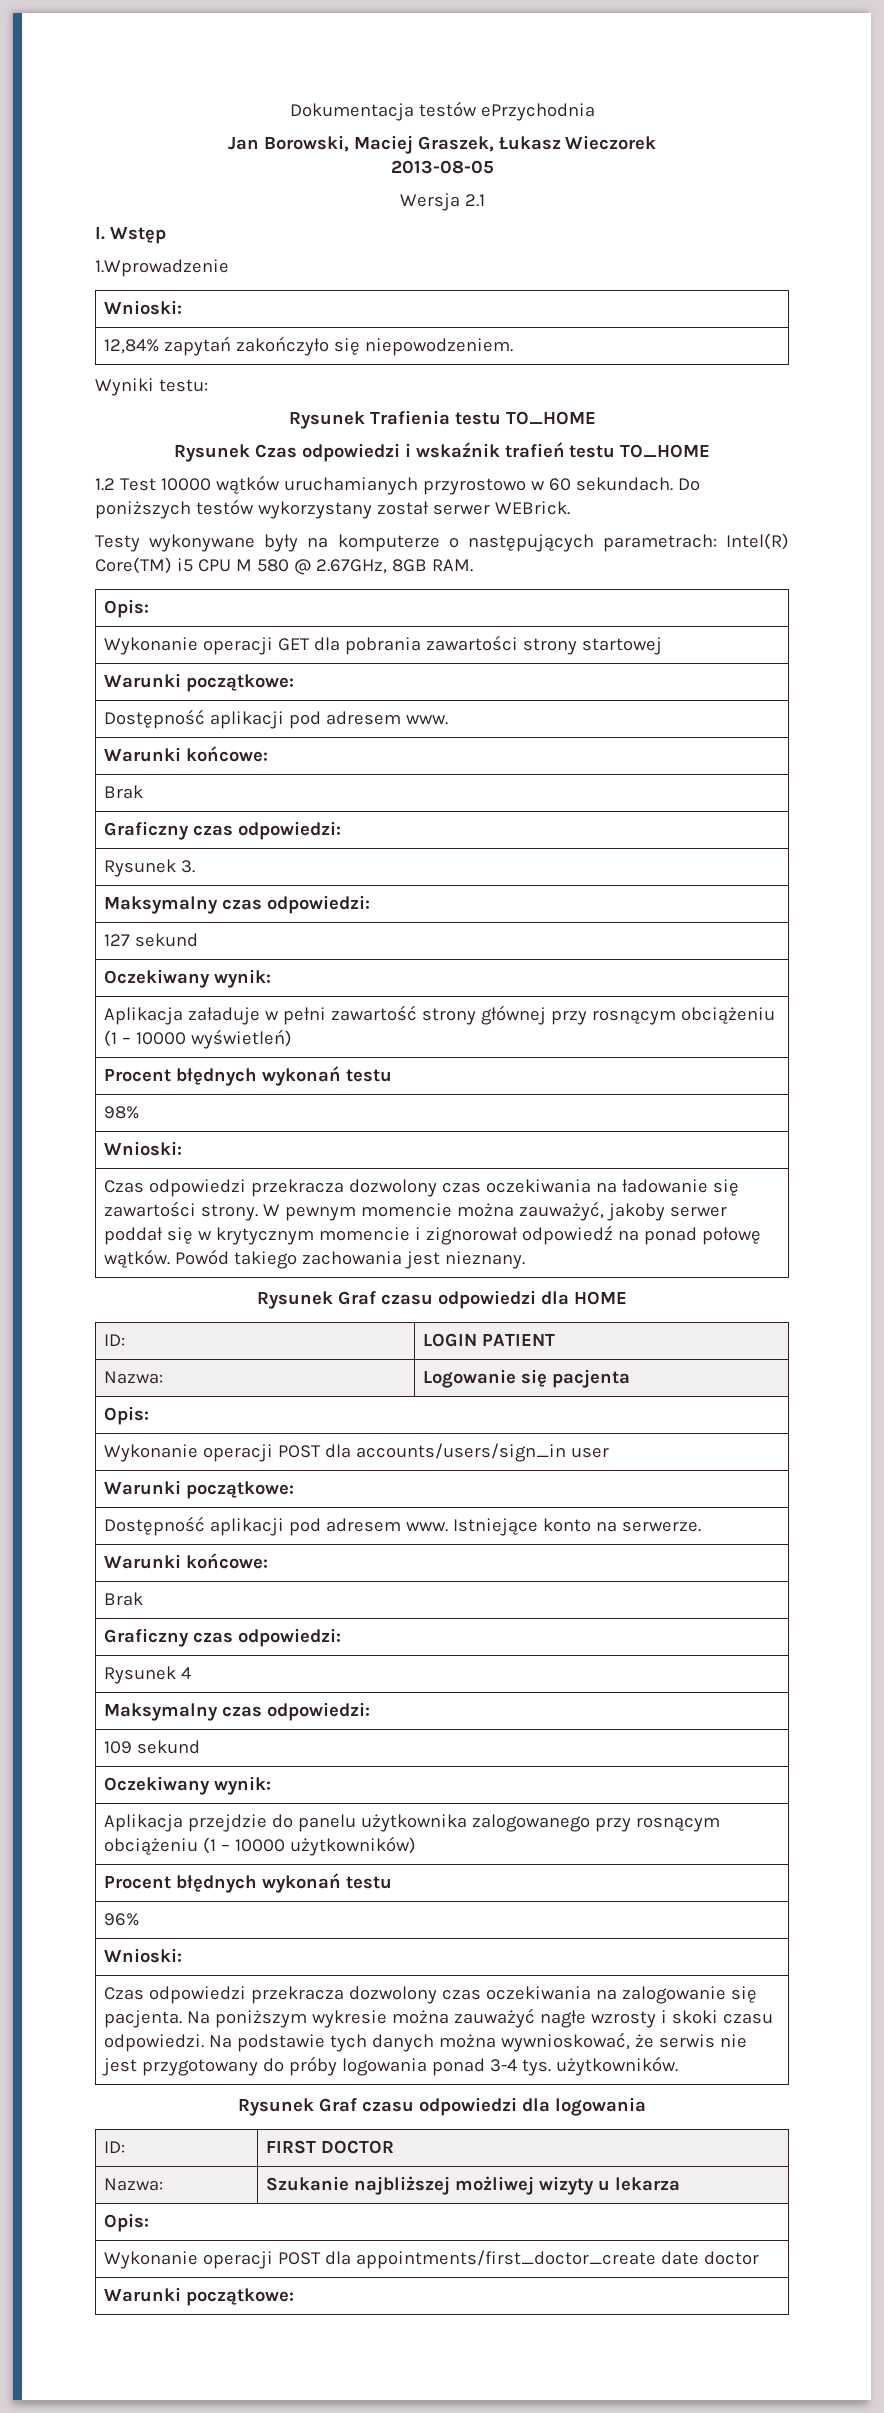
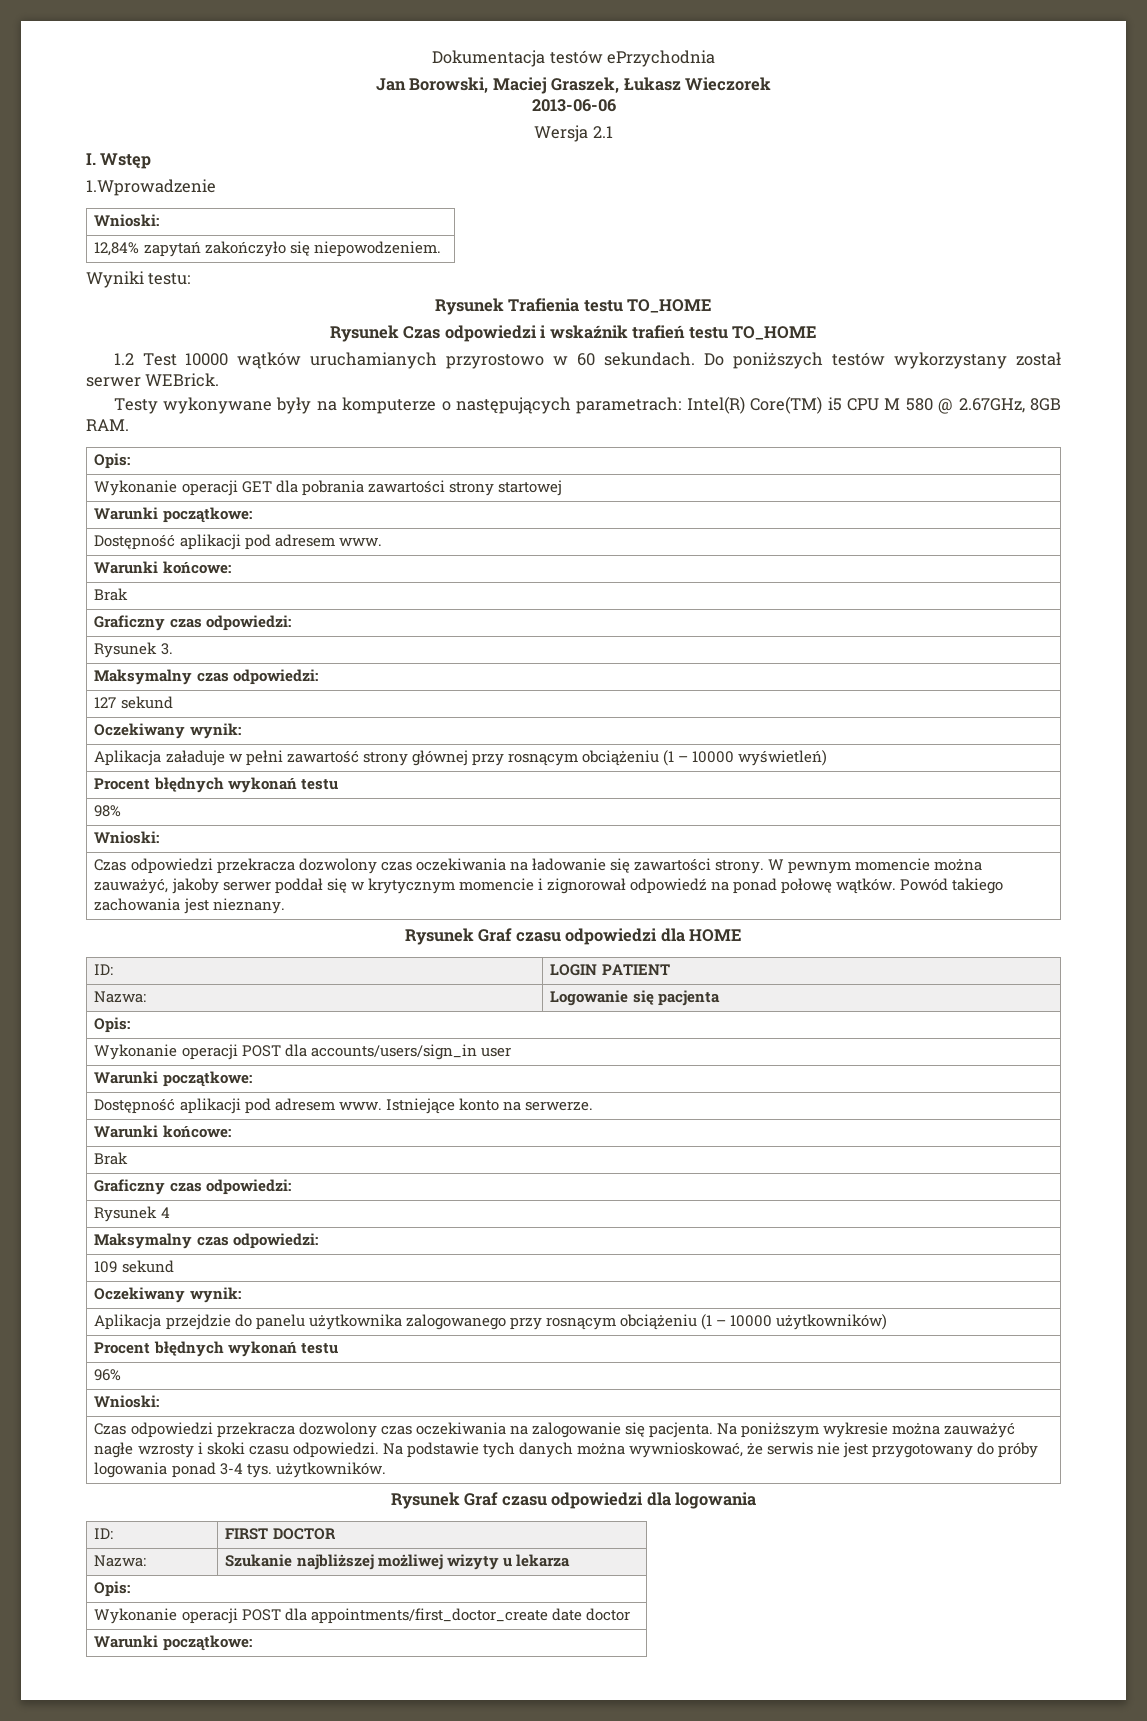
[390,160,494,174] 2013-08-05 -> [531,99,616,112] 2013-06-06

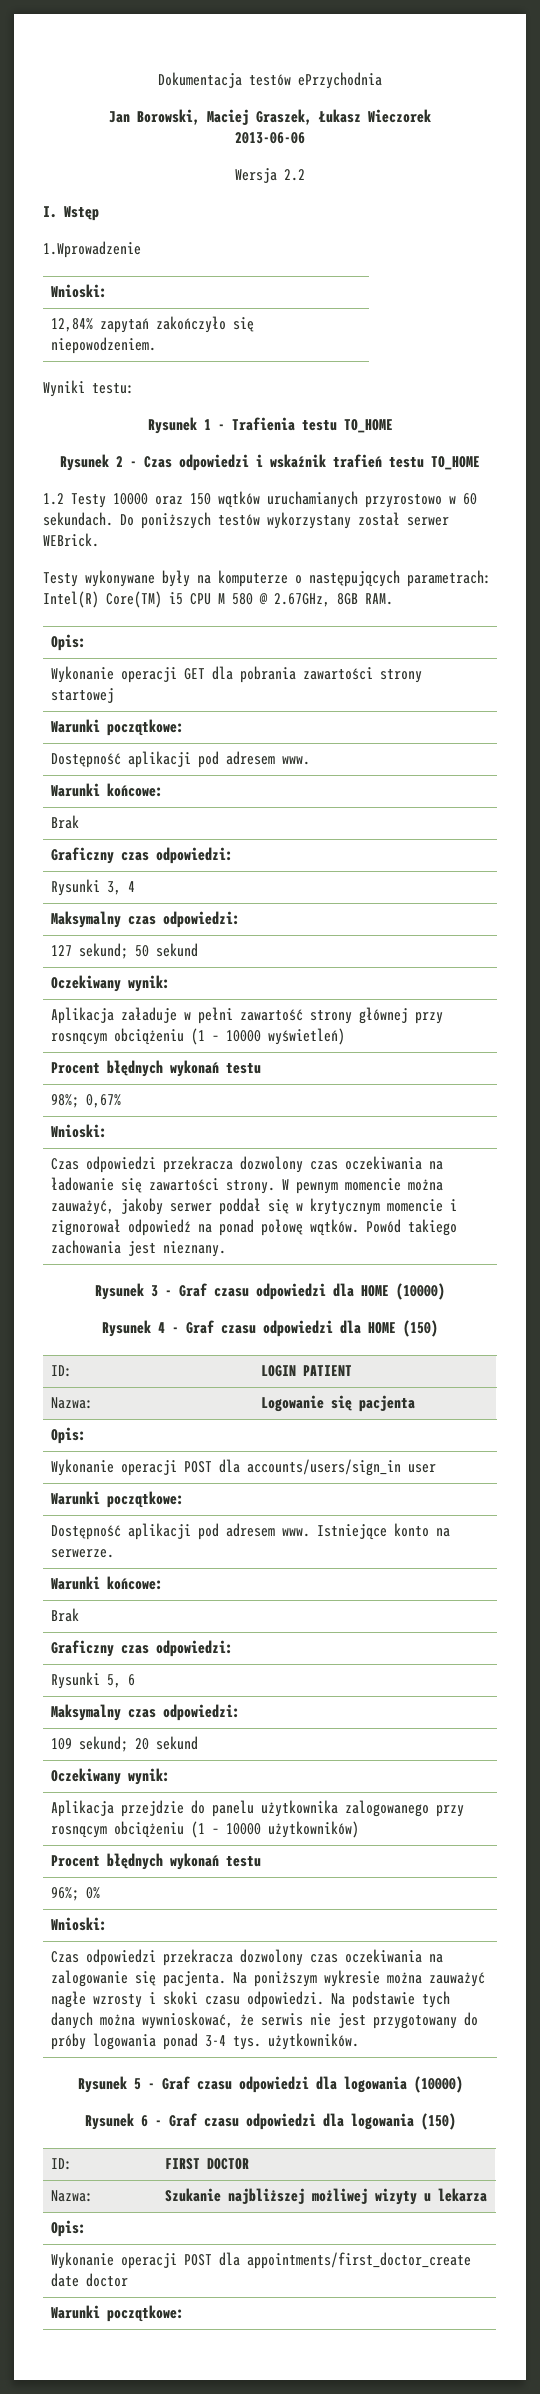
[592,126,613,138] 2.1 -> [284,169,305,181] 2.2
(504, 306) none -> [203,419,225,430] 1 -
(399, 333) none -> [116,456,137,467] 2 -
[142,353,229,366] Test 10000 -> [71,493,211,508] Testy 10000 oraz 150
[94,642,173,658] Rysunek 3. -> [50,879,135,896] Rysunki 3, 4
(117, 702) none -> [78,943,149,959] sekund; 50
[94,805,122,817] 98% -> [50,1094,121,1108] 98%; 0,67%
[478,928,743,945] Graf czasu odpowiedzi dla HOME -> [151,1283,445,1300] [102,1320,438,1337] 3 - Graf czasu odpowiedzi dla HOME (10000) // Rysunek 4 - Graf czasu odpowiedzi dla HOME (150)
[94,1206,170,1222] Rysunek 4 -> [50,1672,135,1689] Rysunki 5, 6
(118, 1267) none -> [78,1736,149,1752] sekund; 20
[94,1369,122,1381] 96% -> [50,1887,100,1901] 96%; 0%
[464,1492,757,1509] Graf czasu odpowiedzi dla logowania -> [133,2076,463,2093] [84,2113,456,2130] 5 - Graf czasu odpowiedzi dla logowania (10000) // Rysunek 6 - Graf czasu odpowiedzi dla logowania (150)

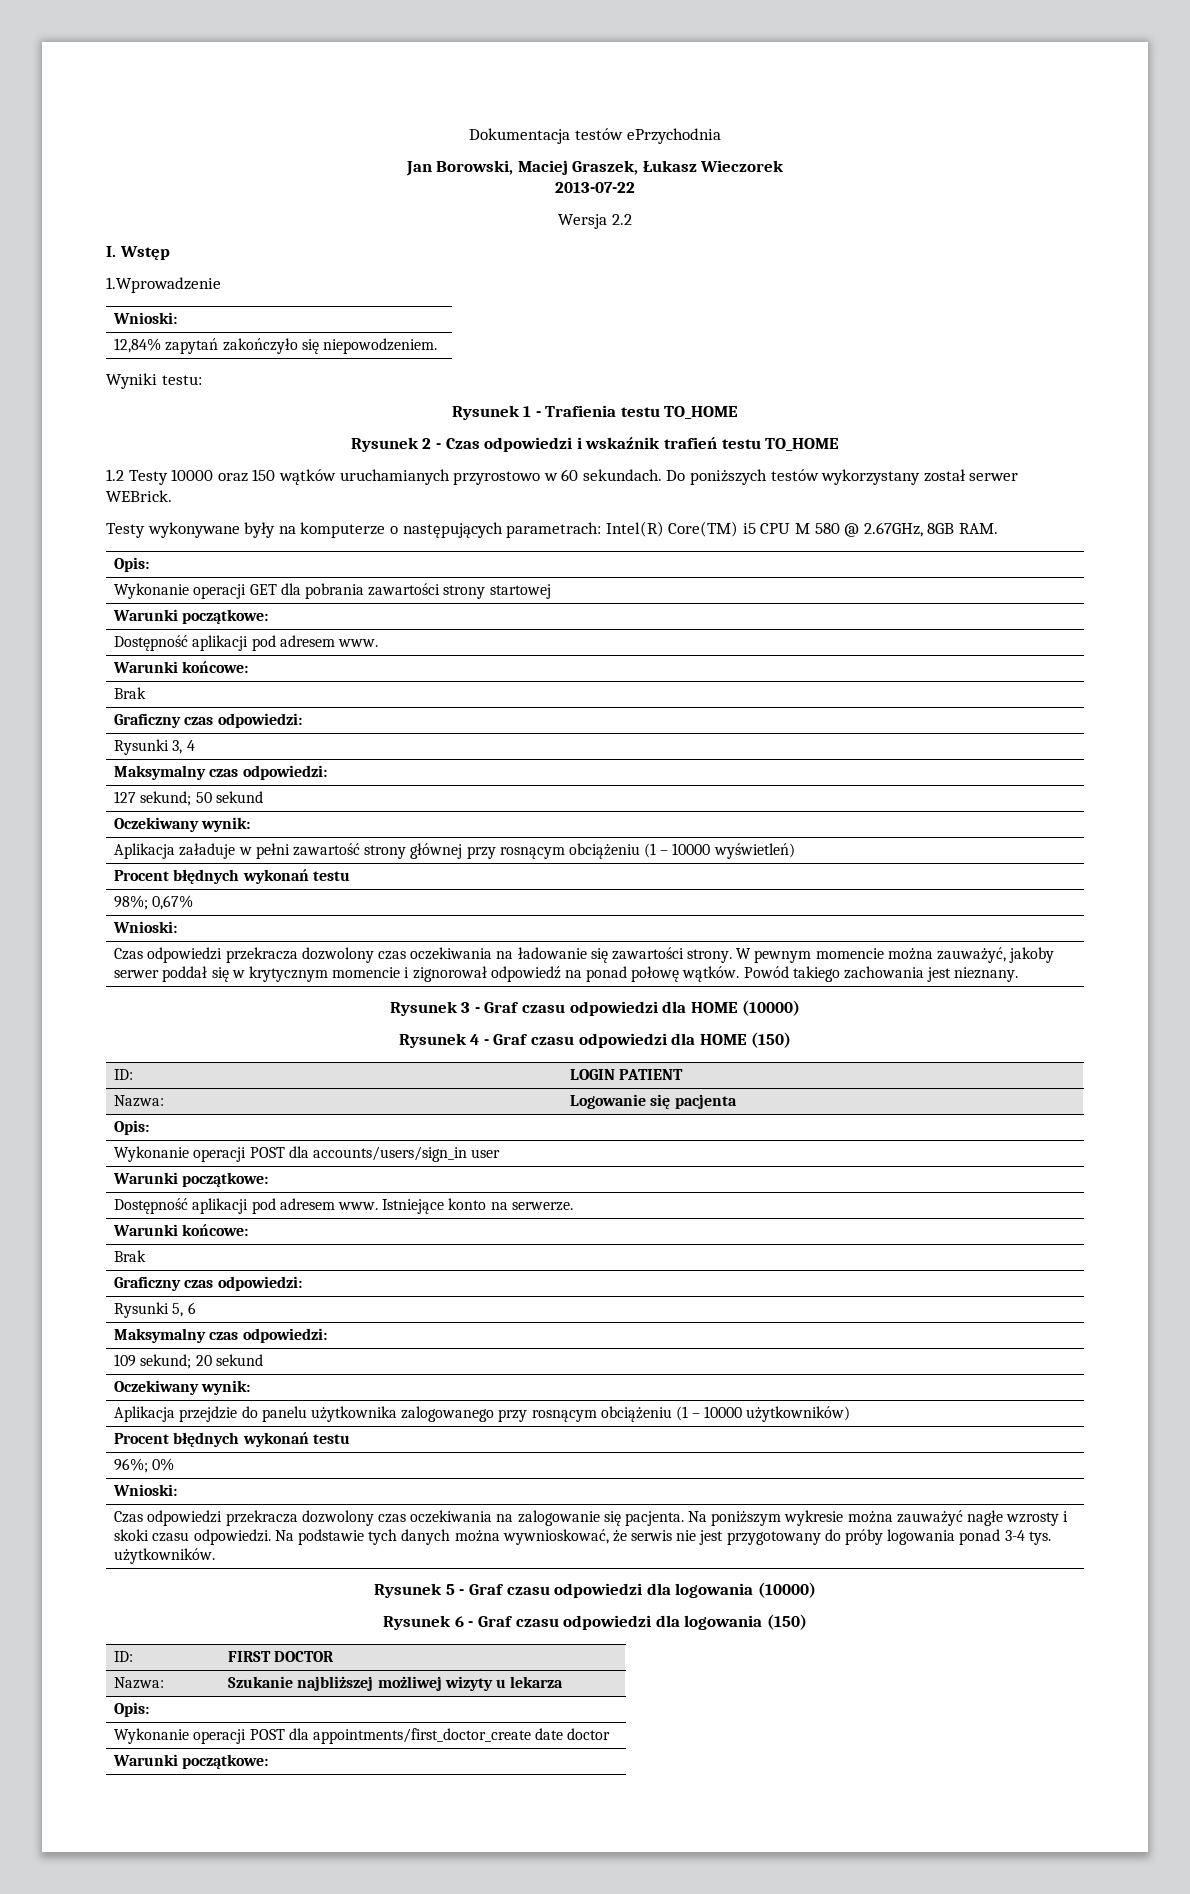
[235,132,305,144] 2013-06-06 -> [555,182,635,193] 2013-07-22

